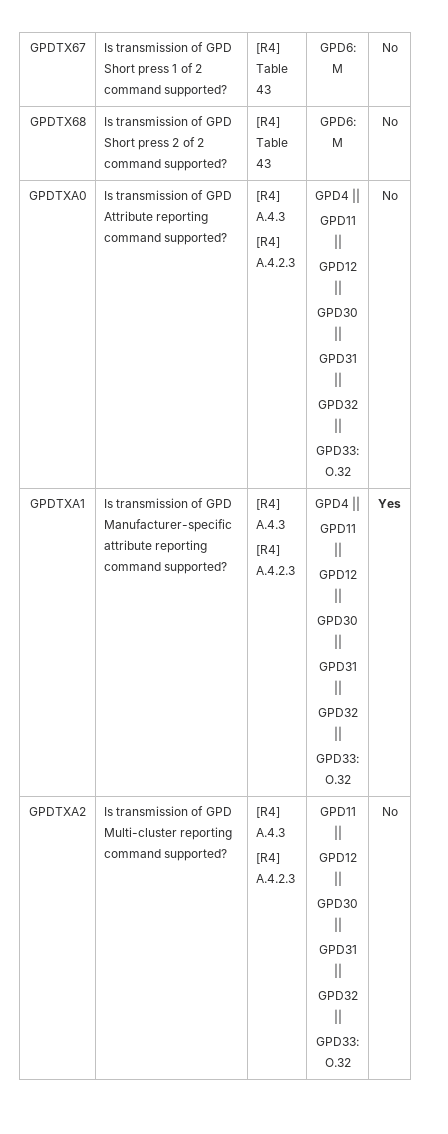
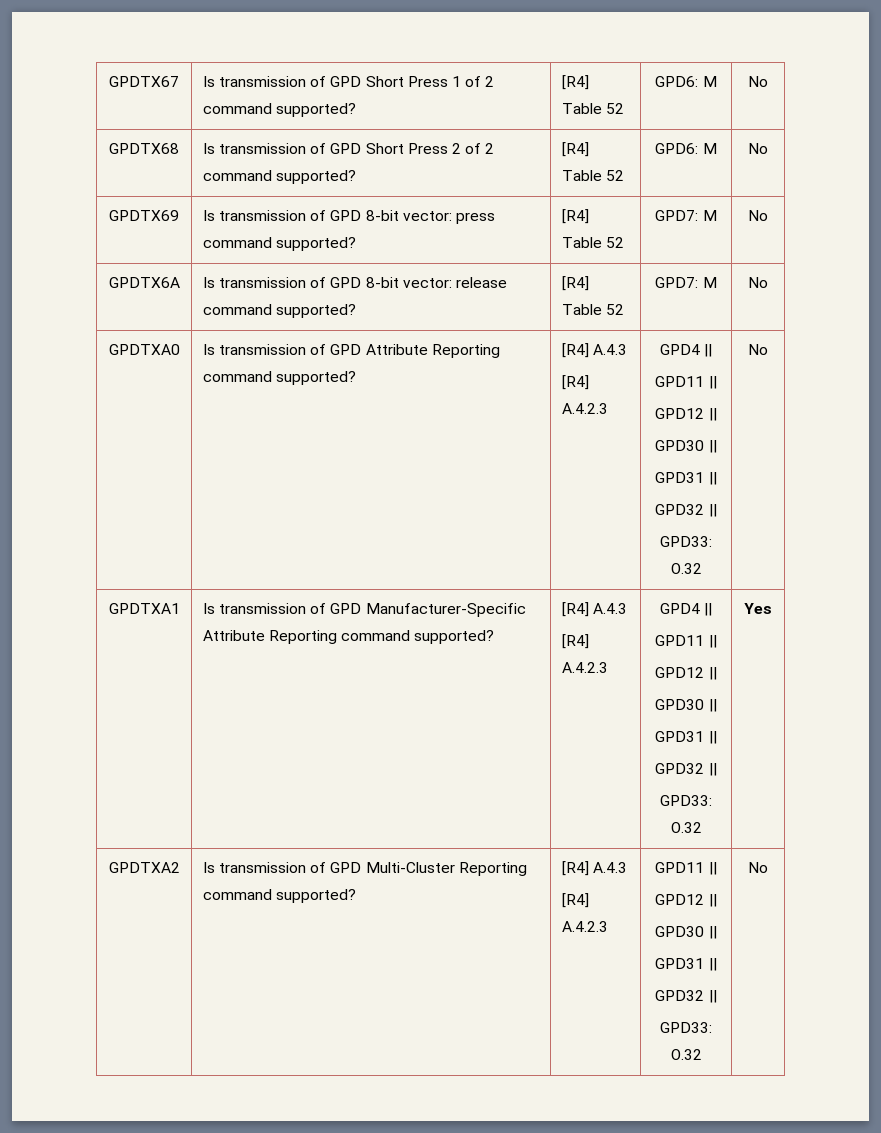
[138,66,170,76] press -> [407,76,448,87] Press
[255,85,271,94] 43 -> [606,103,625,114] 52
[138,140,170,150] press -> [407,143,448,154] Press
[255,159,271,168] [319,117,356,126] [332,138,343,147] [381,117,398,126] 43 | GPD6: M | No -> [606,170,625,181] [655,143,717,154] [748,143,768,154] [109,210,179,221] [202,210,495,224] [202,237,357,251] [561,209,589,224] [561,237,625,248] [655,210,717,221] [748,210,768,221] [108,277,180,288] [202,277,507,288] [202,304,357,318] [561,276,589,291] [561,304,625,315] [655,277,717,288] [748,277,768,288] 52 | GPD6: M | No // GPDTX69 | Is transmission of GPD 8-bit vector: press command supported? | [R4] Table 52 | GPD7: M | No // GPDTX6A | Is transmission of GPD 8-bit vector: release command supported? | [R4] Table 52 | GPD7: M | No
[156,211,209,224] reporting -> [431,344,500,358] Reporting
[103,519,232,532] [103,540,208,553] Manufacturer-specific attribute reporting -> [365,603,526,617] [202,630,338,644] Manufacturer-Specific Attribute Reporting
[103,827,233,840] Multi-cluster reporting -> [365,862,527,876] Multi-Cluster Reporting

